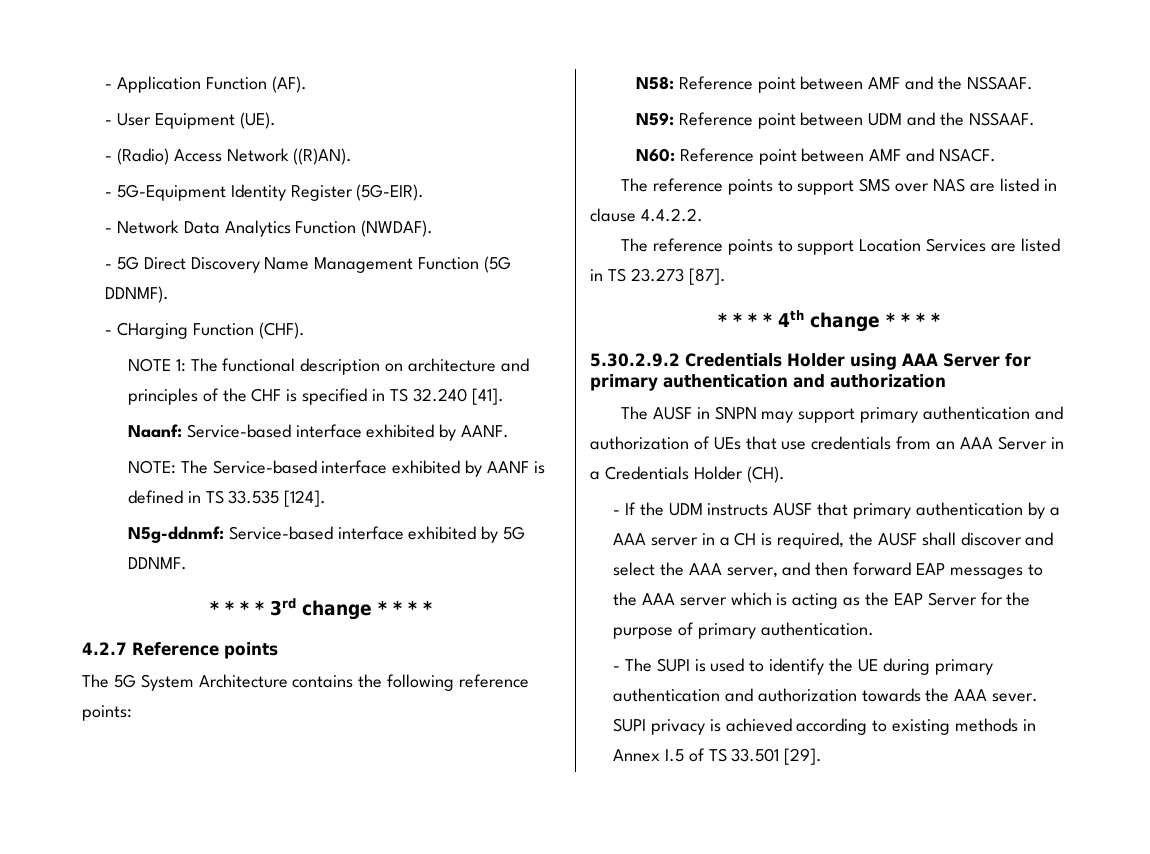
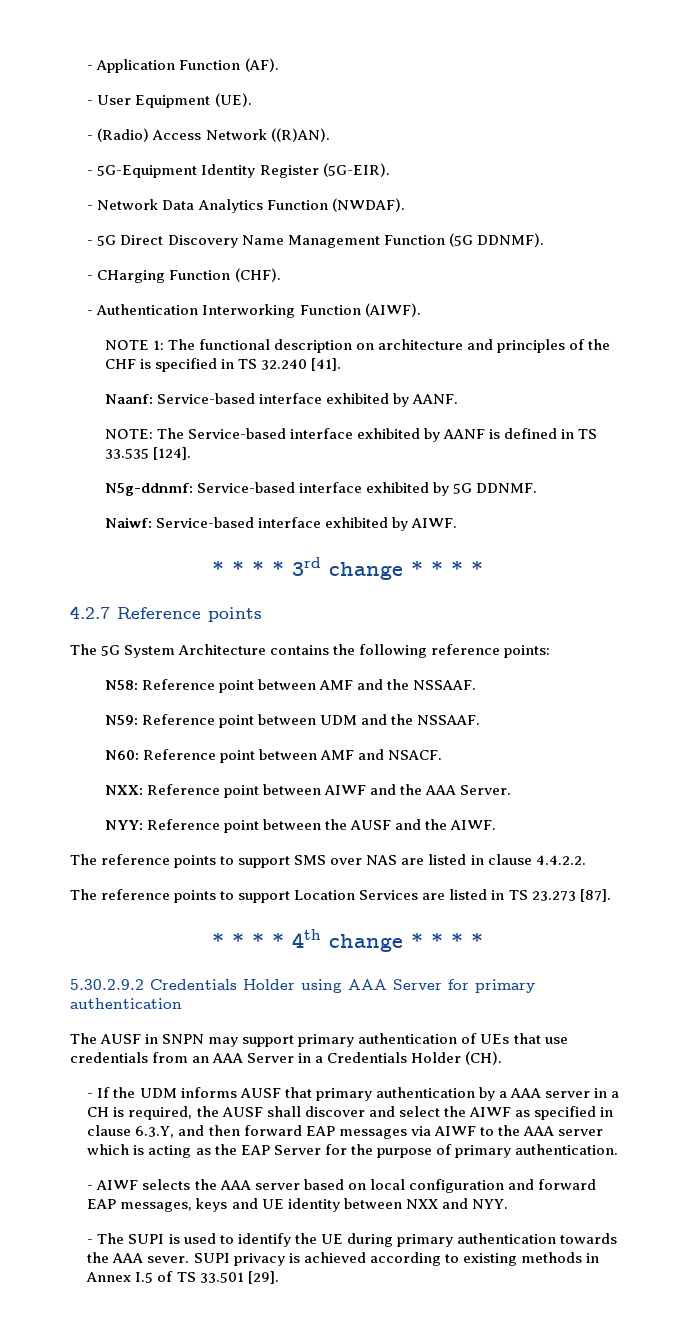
(305, 330) none -> [87,303,421,318] // - Authentication Interworking Function (AIWF).
(187, 563) none -> [104,517,457,531] // Naiwf: Service-based interface exhibited by AIWF.
(997, 155) none -> [104,784,512,798] [104,819,497,833] // NXX: Reference point between AIWF and the AAA Server. // NYY: Reference point between the AUSF and the AIWF.
[793,374,946,388] and authorization -> (182, 1003) none
[1034,406,1063,420] [590,436,689,450] and authorization -> (458, 1038) none
[707,503,769,516] instructs -> [180,1087,237,1098] informs
[688,563,778,578] AAA server, -> [468,1106,614,1120] [87,1125,175,1138] AIWF as specified in clause 6.3.Y,
(1023, 573) none -> [410,1126,476,1136] via AIWF
(874, 629) none -> [87,1179,596,1193] [87,1198,508,1212] // - AIWF selects the AAA server based on local configuration and forward EAP messages, keys and UE identity between NXX and NYY.
[724,688,857,702] and authorization -> (556, 1238) none

